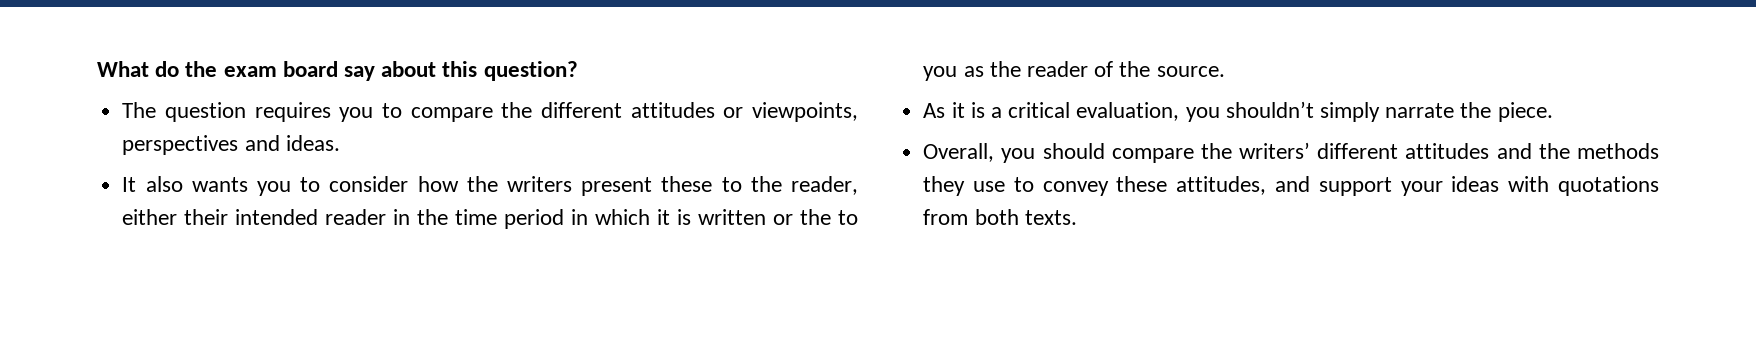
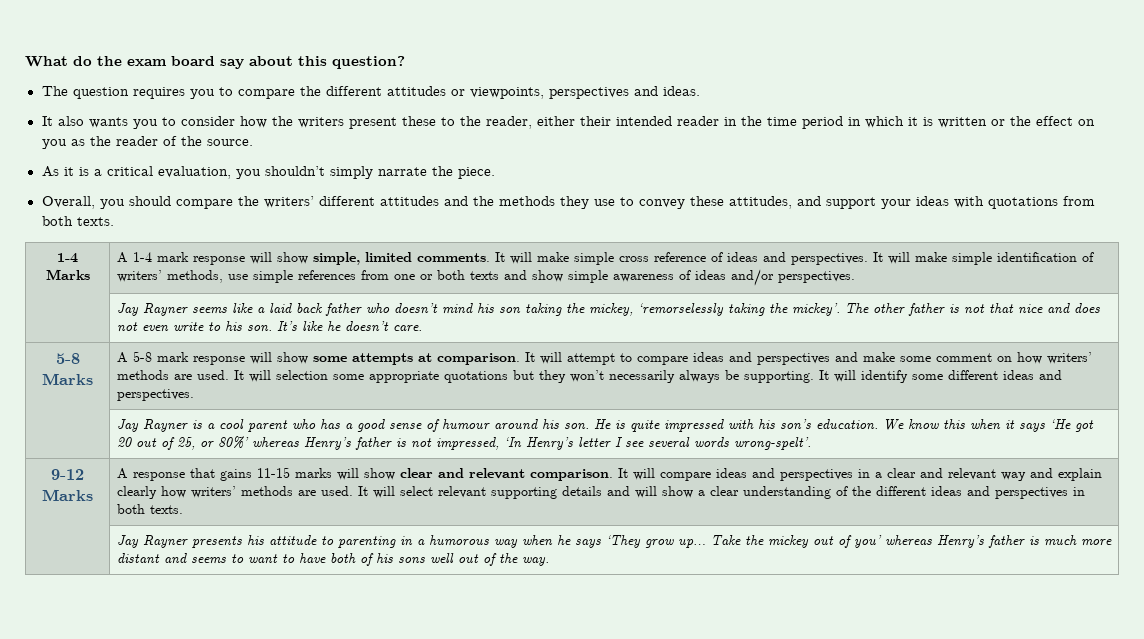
[838,210,859,225] to -> [1035,116,1095,126] effect on
(1077, 217) none -> [57,253,78,263] [45,269,90,280] [116,252,1094,265] [116,269,855,286] [116,303,1100,316] [116,321,422,332] [55,353,80,364] [42,373,93,385] [116,351,1092,365] [116,370,1062,383] [116,389,194,401] [116,419,1094,432] [116,436,811,450] [51,469,84,480] [42,489,93,501] [116,467,1102,481] [116,486,1085,499] [116,504,183,514] [116,535,1112,548] [116,553,549,566] // 1-4 Marks | A 1-4 mark response will show simple, limited comments. It will make simple cross reference of ideas and perspectives. It will make simple identification of writers’ methods, use simple references from one or both texts and show simple awareness of ideas and/or perspectives. // | Jay Rayner seems like a laid back father who doesn’t mind his son taking the mickey, ‘remorselessly taking the mickey’. The other father is not that nice and does not even write to his son. It’s like he doesn’t care. // 5-8 Marks | A 5-8 mark response will show some attempts at comparison. It will attempt to compare ideas and perspectives and make some comment on how writers’ methods are used. It will selection some appropriate quotations but they won’t necessarily always be supporting. It will identify some different ideas and perspectives. // | Jay Rayner is a cool parent who has a good sense of humour around his son. He is quite impressed with his son’s education. We know this when it says ‘He got 20 out of 25, or 80%’ whereas Henry’s father is not impressed, ‘In Henry’s letter I see several words wrong-spelt’. // 9-12 Marks | A response that gains 11-15 marks will show clear and relevant comparison. It will compare ideas and perspectives in a clear and relevant way and explain clearly how writers’ methods are used. It will select relevant supporting details and will show a clear understanding of the different ideas and perspectives in both texts. // | Jay Rayner presents his attitude to parenting in a humorous way when he says ‘They grow up… Take the mickey out of you’ whereas Henry’s father is much more distant and seems to want to have both of his sons well out of the way.

